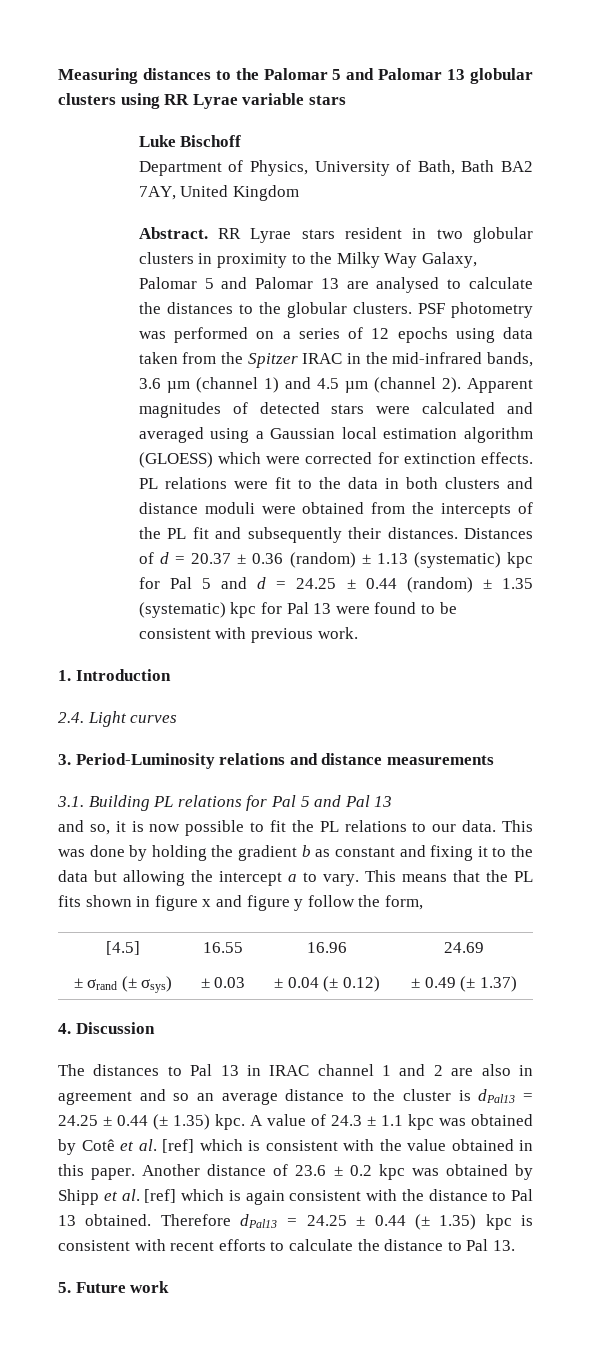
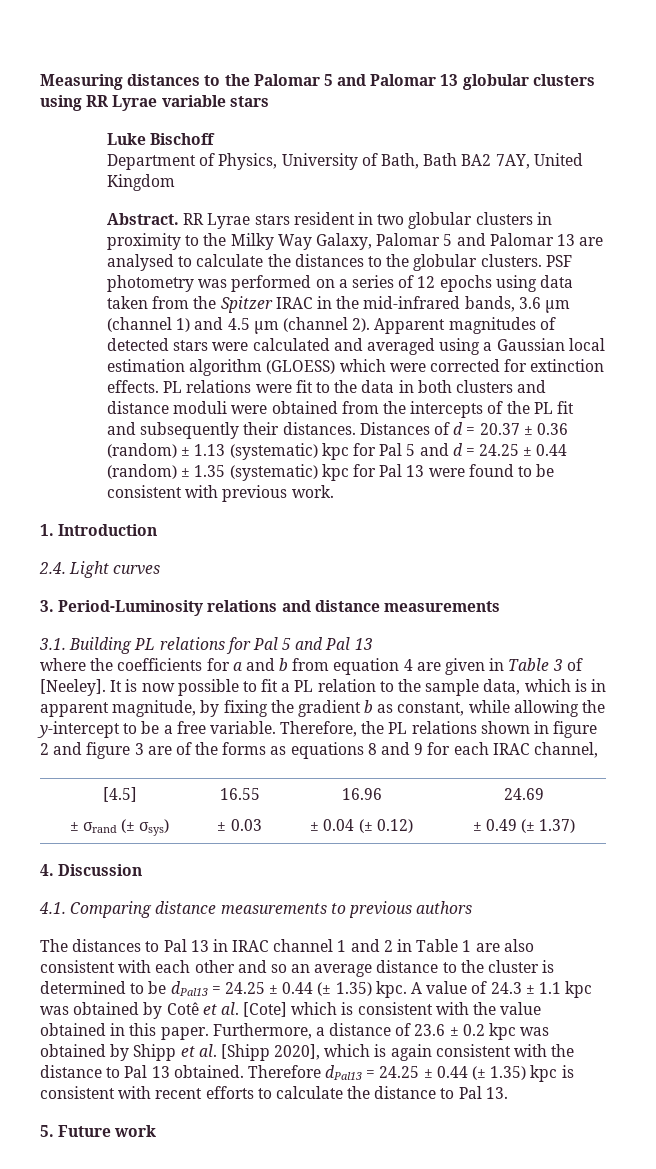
[58,820,126,835] and so, it -> [40,658,583,675] [40,679,123,696] where the coefficients for a and b from equation 4 are given in Table 3 of [Neeley]. It
[291,820,533,832] [58,845,534,861] [58,870,533,886] [58,895,81,907] the PL relations to our data. This was done by holding the gradient b as constant and fixing it to the data but allowing the intercept a to vary. This means that the PL fits -> [281,679,606,696] [40,700,606,717] [37,721,477,738] a PL relation to the sample data, which is in apparent magnitude, by fixing the gradient b as constant, while allowing the y-intercept to be a free variable. Therefore, the PL relations
[202,899,212,907] x -> [40,743,49,755] 2
[294,895,423,911] y follow the form, -> [134,742,598,759] 3 are of the forms as equations 8 and 9 for each IRAC channel,
(155, 1028) none -> [39,901,473,918] // 4.1. Comparing distance measurements to previous authors
[451,1064,533,1076] [58,1091,132,1105] are also in agreement -> [397,939,534,952] [40,960,235,973] in Table 1 are also consistent with each other
(471, 1095) none -> [40,981,167,994] determined to be
[162,1139,194,1153] [ref] -> [243,1002,288,1017] [Cote]
[142,1164,201,1176] Another -> [212,1023,325,1039] Furthermore, a
[144,1189,177,1203] [ref] -> [220,1044,321,1061] [Shipp 2020],

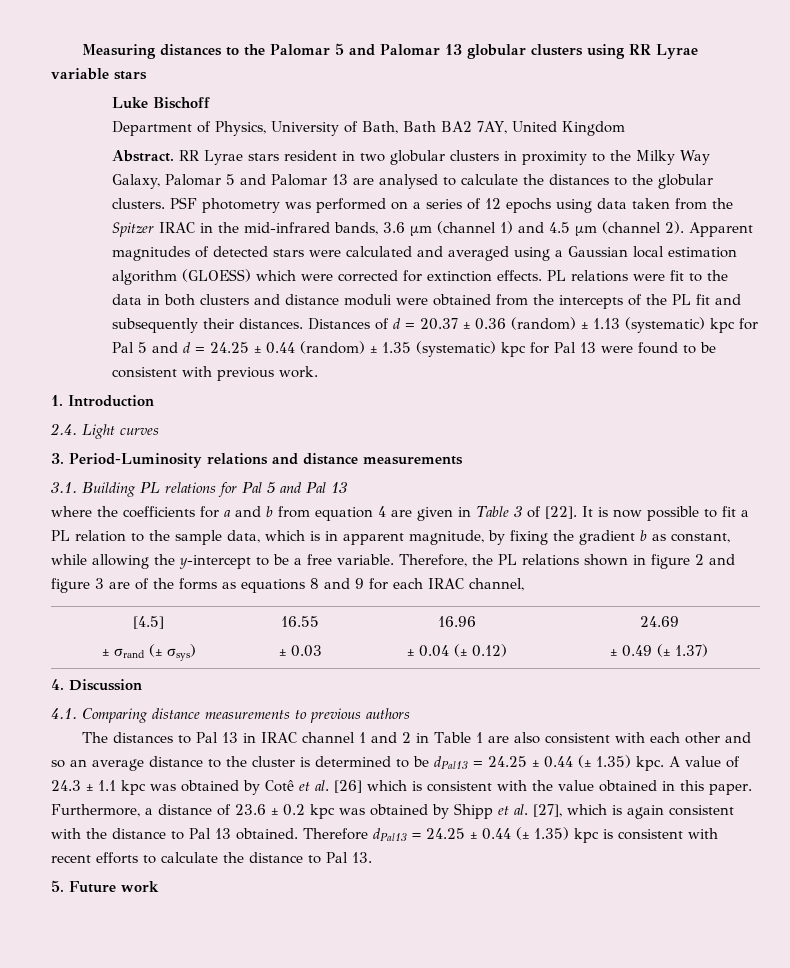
[40,679,106,696] [Neeley]. -> [544,506,577,519] [22].
[243,1002,288,1017] [Cote] -> [334,780,362,793] [26]
[220,1044,321,1061] [Shipp 2020], -> [533,804,562,817] [27],

